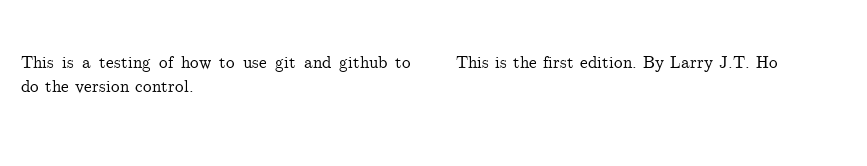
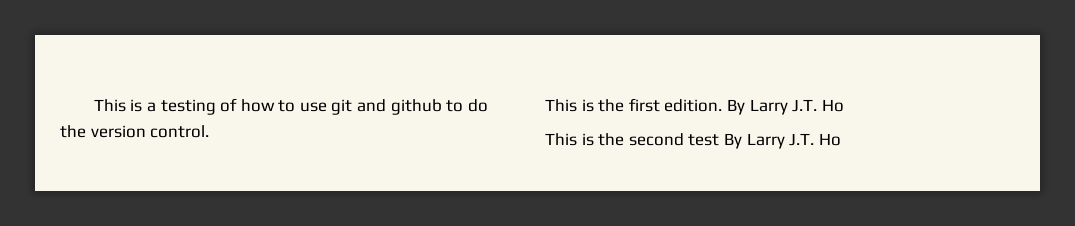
(778, 62) none -> [545,133,841,149] // This is the second test By Larry J.T. Ho

